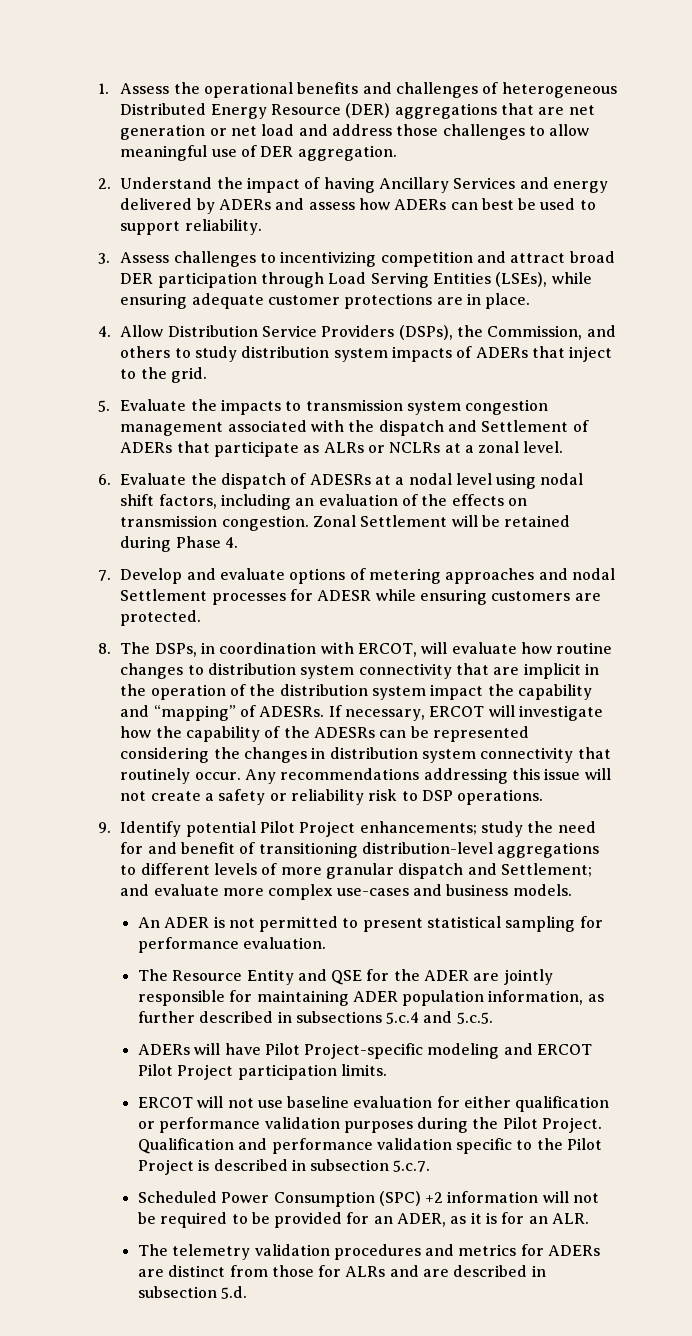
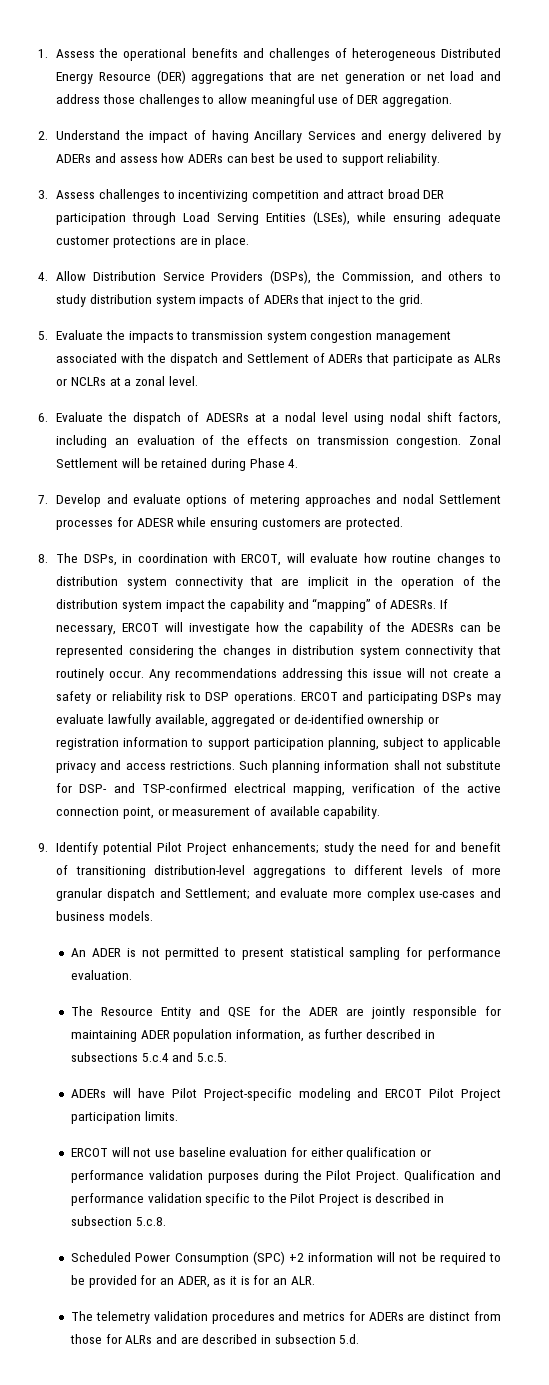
(544, 797) none -> [300,691,502,704] [56,714,439,727] [56,737,501,750] [56,760,501,773] [56,783,501,796] [56,806,381,819] ERCOT and participating DSPs may evaluate lawfully available, aggregated or de-identified ownership or registration information to support participation planning, subject to applicable privacy and access restrictions. Such planning information shall not substitute for DSP- and TSP-confirmed electrical mapping, verification of the active connection point, or measurement of available capability.
[393,1160,431,1172] 5.c.7. -> [135,1217,166,1226] 5.c.8.

